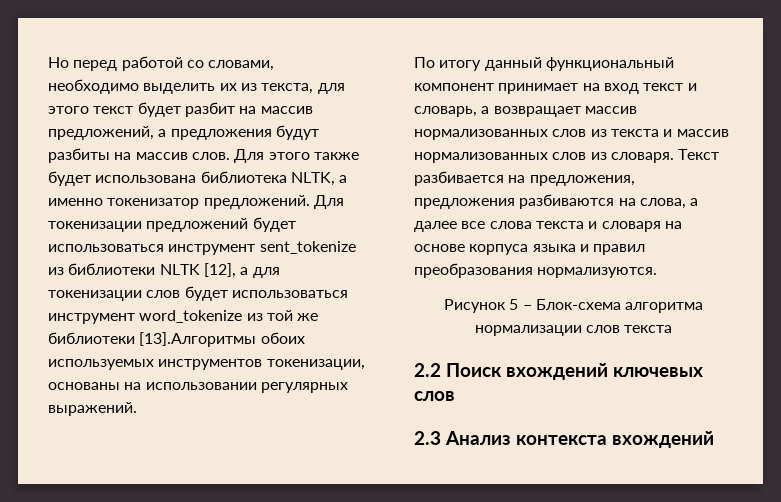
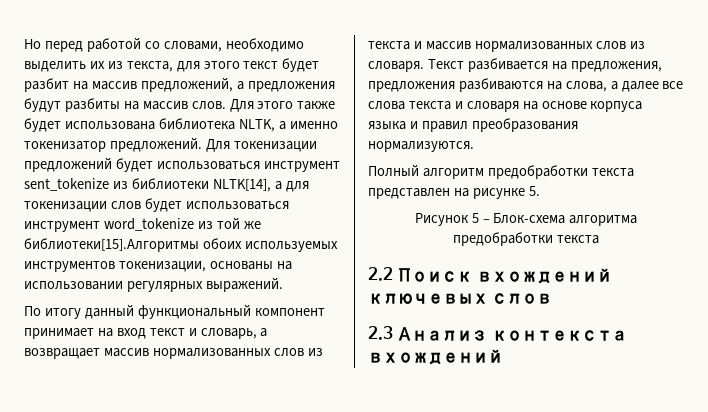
[159,263,236,278] NLTK [12], -> [212,179,271,192] NLTK[14],
[48,332,257,347] библиотеки [13].Алгоритмы -> [24,238,199,252] библиотеки[15].Алгоритмы
(658, 272) none -> [368,164,634,179] [368,186,540,199] // Полный алгоритм предобработки текста представлен на рисунке 5.
[474,325,620,336] нормализации слов -> [453,232,554,246] предобработки

